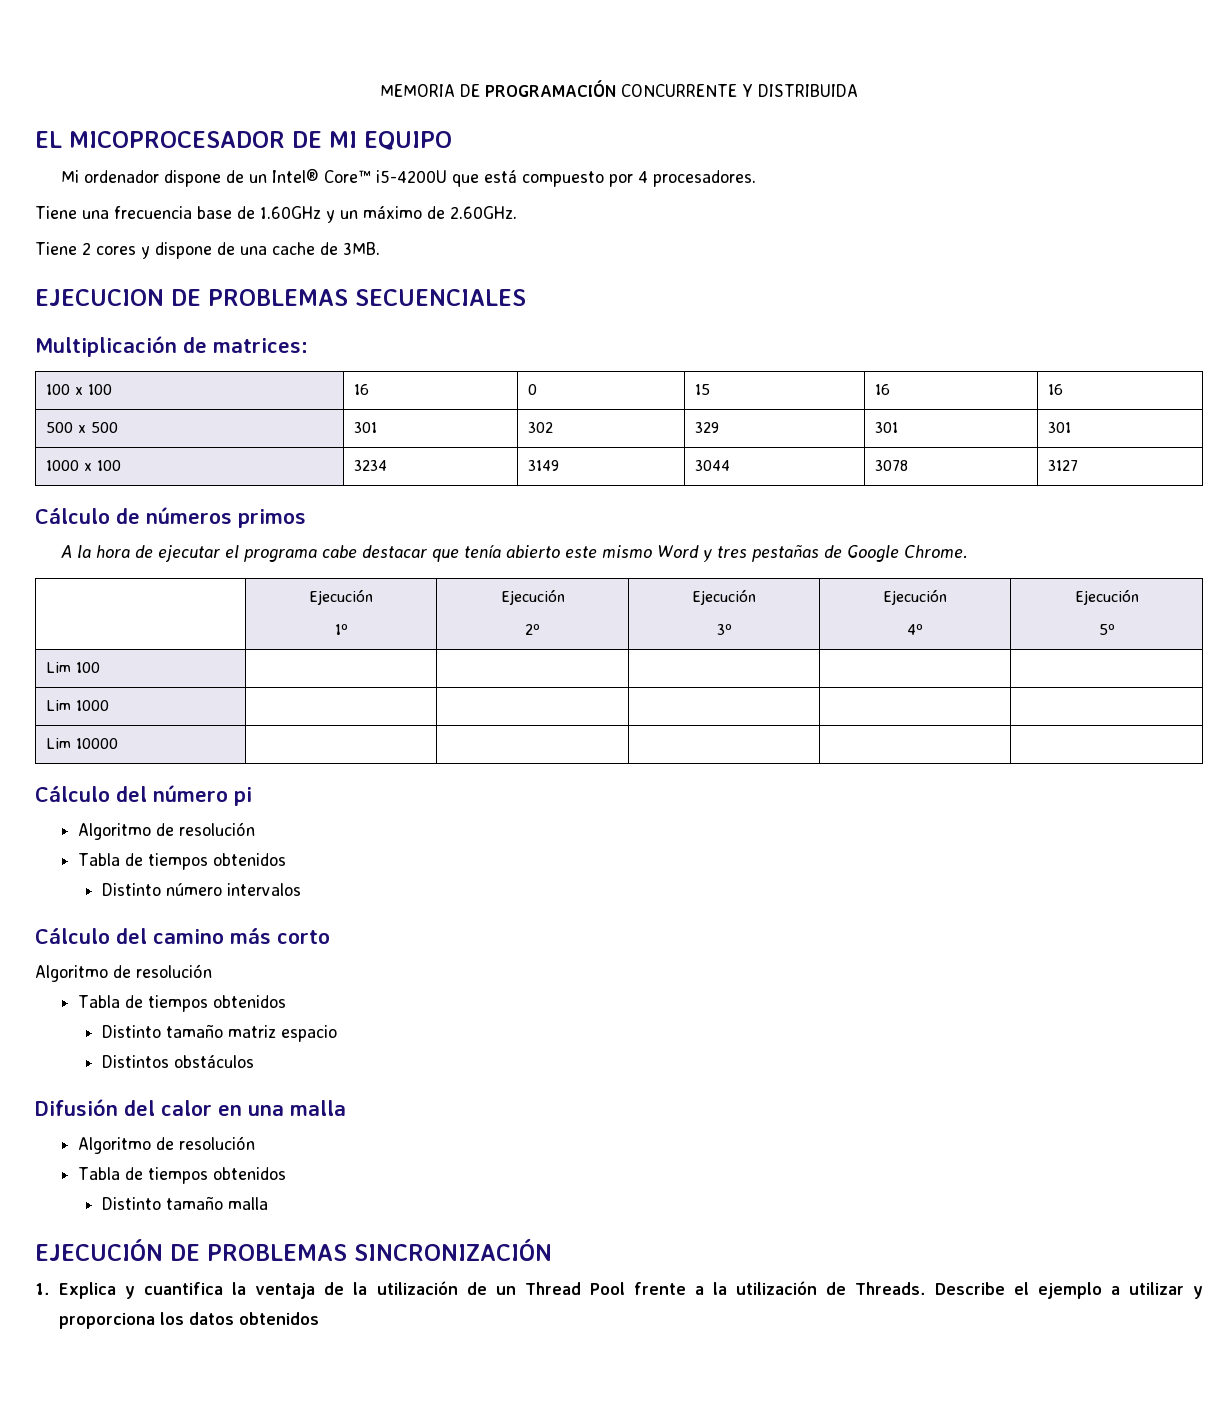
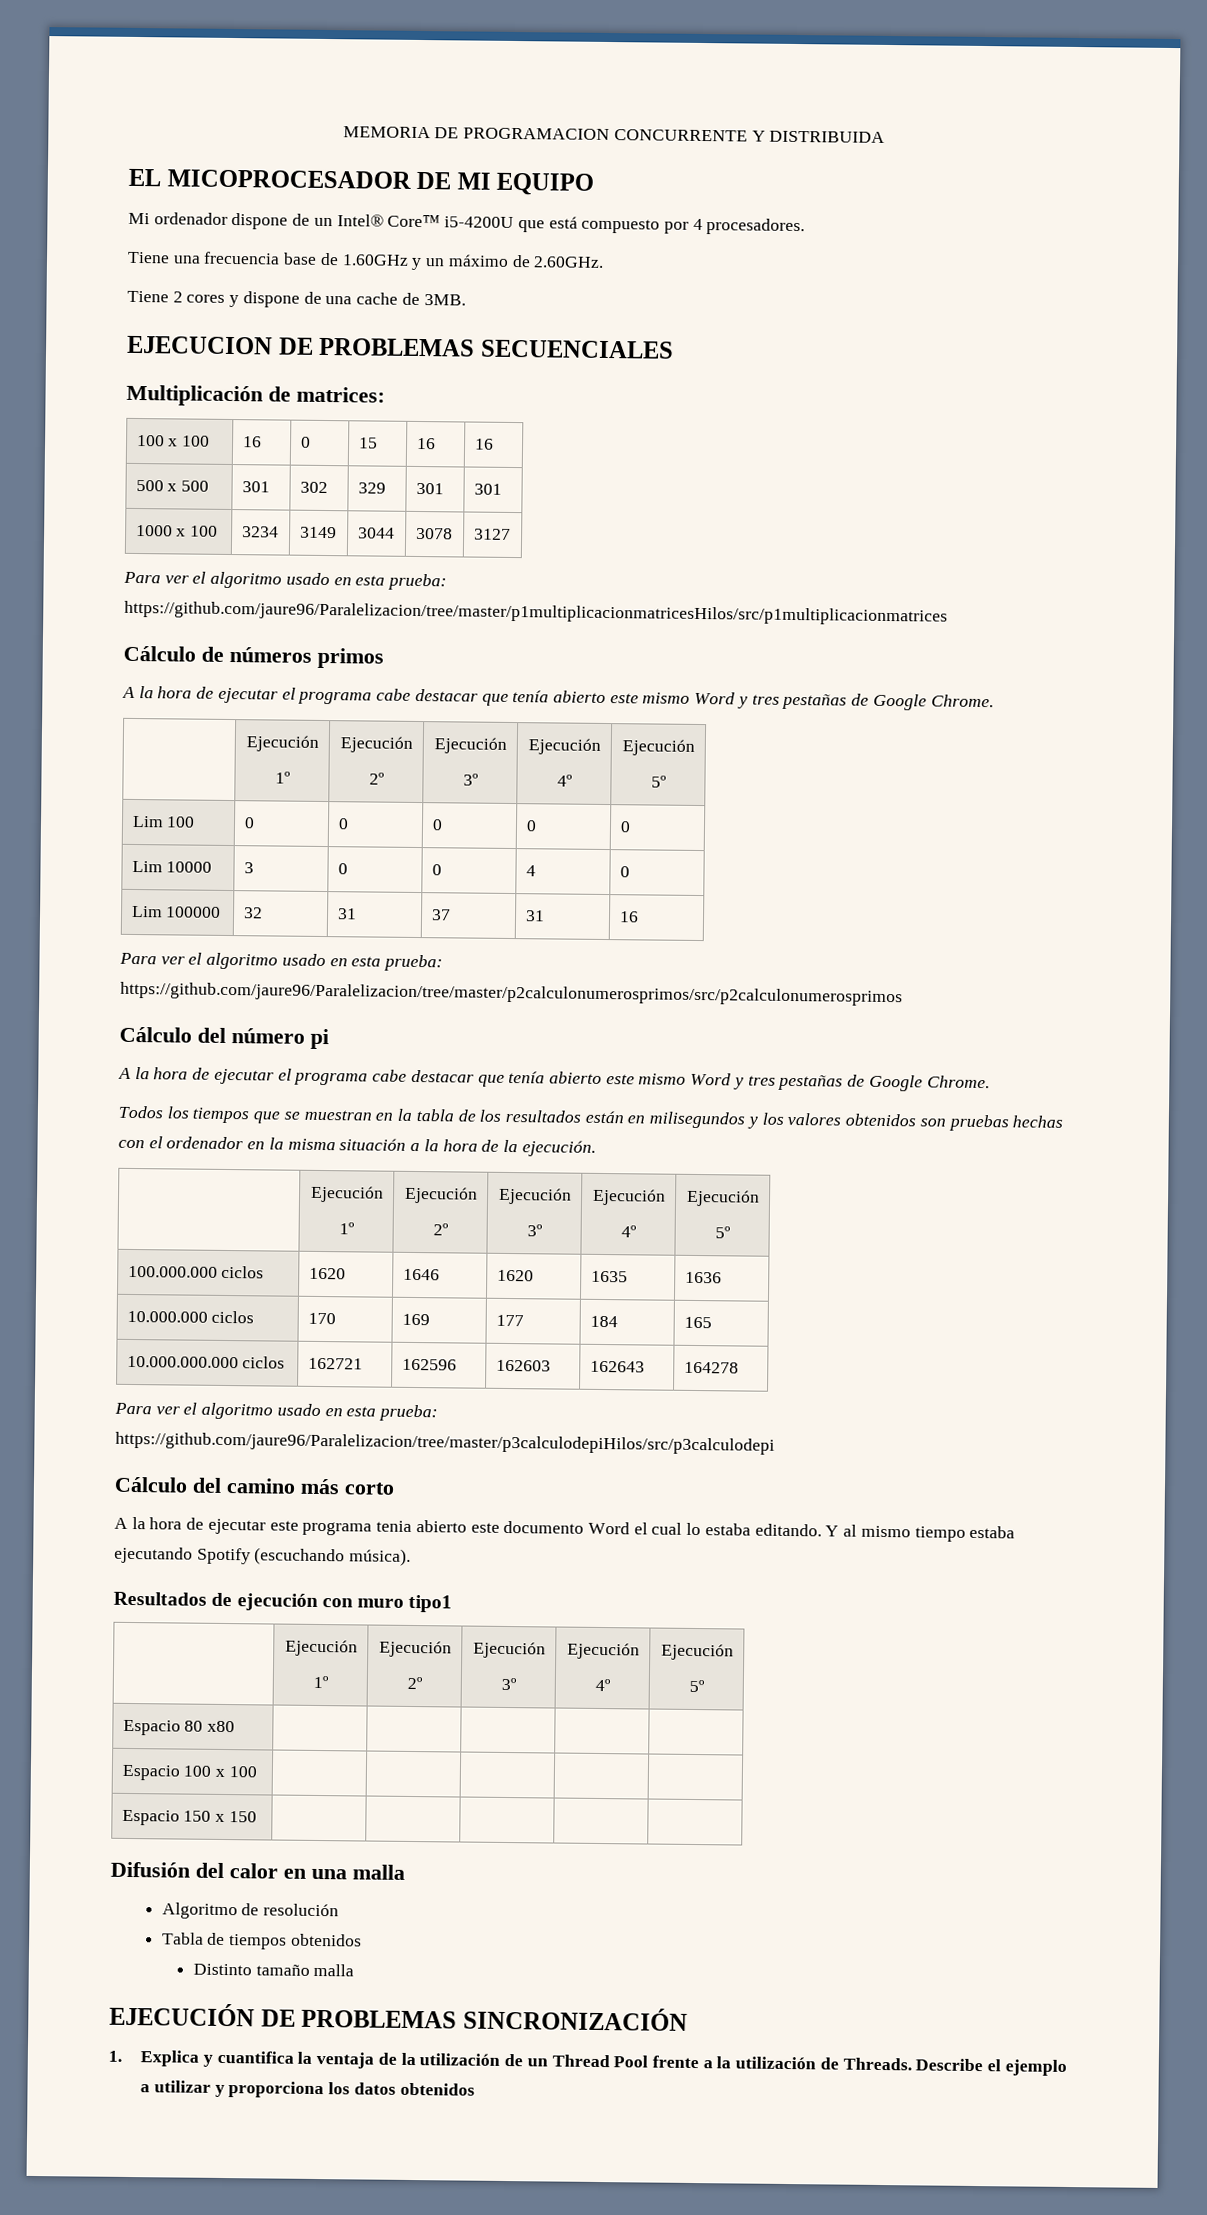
[485,80,616,97] PROGRAMACIÓN -> [463,127,611,141] PROGRAMACION
(1078, 465) none -> [123,571,448,591] [124,600,948,626] // Para ver el algoritmo usado en esta prueba: https://github.com/jaure96/Paralelizacion/tree/master/p1multiplicacionmatricesHilos/src/p1multiplicacionmatrices
[45,700,109,711] [45,738,118,749] [35,785,252,806] [78,822,256,840] [78,853,287,870] [102,883,302,896] | | | | // Lim 1000 | | | | | // Lim 10000 | | | | | // Cálculo del número pi // Algoritmo de resolución // Tabla de tiempos obtenidos // Distinto número intervalos -> [243,817,255,829] [337,818,349,830] [431,819,443,831] [525,820,537,832] [619,821,631,833] [131,860,213,873] [243,862,254,874] [337,863,348,875] [431,864,442,876] [525,865,536,877] [619,866,630,878] [131,905,222,918] [242,907,263,919] [336,908,357,920] [430,909,451,921] [524,910,545,922] [618,911,639,923] [119,952,444,972] [120,981,903,1007] [119,1026,329,1050] [118,1067,990,1092] [118,1105,1064,1132] [118,1136,596,1157] [309,1185,384,1203] [338,1222,355,1235] [403,1186,478,1204] [432,1223,449,1236] [497,1187,572,1205] [526,1224,543,1237] [591,1188,666,1206] [620,1225,637,1238] [685,1189,760,1207] [714,1226,731,1239] [127,1265,265,1279] [308,1267,346,1280] [402,1268,440,1281] [496,1269,534,1282] [590,1270,628,1283] [684,1271,722,1284] [126,1310,255,1324] [307,1312,336,1325] [401,1313,430,1326] [495,1314,524,1327] [589,1315,618,1328] [683,1316,712,1329] [126,1355,286,1369] [307,1357,363,1370] [401,1358,457,1371] [495,1359,551,1372] [589,1360,645,1373] [683,1361,739,1374] [114,1402,439,1422] [115,1431,775,1455] 0 | 0 | 0 | 0 | 0 // Lim 10000 | 3 | 0 | 0 | 4 | 0 // Lim 100000 | 32 | 31 | 37 | 31 | 16 // Para ver el algoritmo usado en esta prueba: https://github.com/jaure96/Paralelizacion/tree/master/p2calculonumerosprimos/src/p2calculonumerosprimos // Cálculo del número pi // A la hora de ejecutar el programa cabe destacar que tenía abierto este mismo Word y tres pestañas de Google Chrome. // Todos los tiempos que se muestran en la tabla de los resultados están en milisegundos y los valores obtenidos son pruebas hechas con el ordenador en la misma situación a la hora de la ejecución. // | Ejecución // 1º | Ejecución // 2º | Ejecución // 3º | Ejecución // 4º | Ejecución // 5º // 100.000.000 ciclos | 1620 | 1646 | 1620 | 1635 | 1636 // 10.000.000 ciclos | 170 | 169 | 177 | 184 | 165 // 10.000.000.000 ciclos | 162721 | 162596 | 162603 | 162643 | 164278 // Para ver el algoritmo usado en esta prueba: https://github.com/jaure96/Paralelizacion/tree/master/p3calculodepiHilos/src/p3calculodepi
[35,964,212,982] [78,995,287,1012] [102,1024,338,1042] [102,1055,255,1068] Algoritmo de resolución // Tabla de tiempos obtenidos // Distinto tamaño matriz espacio // Distintos obstáculos -> [114,1516,1016,1542] [114,1546,412,1566] [113,1591,453,1613] [284,1639,358,1657] [312,1675,329,1689] [378,1640,452,1658] [406,1676,423,1690] [472,1641,546,1659] [500,1677,517,1691] [566,1642,640,1660] [594,1678,611,1692] [660,1643,734,1661] [688,1679,705,1693] [122,1719,235,1736] [121,1764,257,1781] [121,1809,257,1826] A la hora de ejecutar este programa tenia abierto este documento Word el cual lo estaba editando. Y al mismo tiempo estaba ejecutando Spotify (escuchando música). // Resultados de ejecución con muro tipo1 // | Ejecución // 1º | Ejecución // 2º | Ejecución // 3º | Ejecución // 4º | Ejecución // 5º // Espacio 80 x80 | | | | | // Espacio 100 x 100 | | | | | // Espacio 150 x 150 | | | | |

